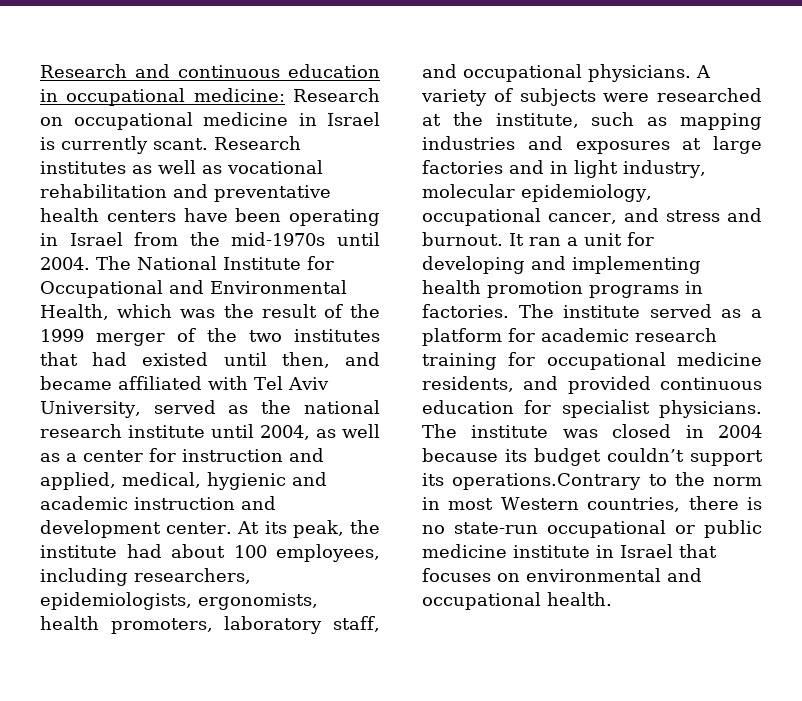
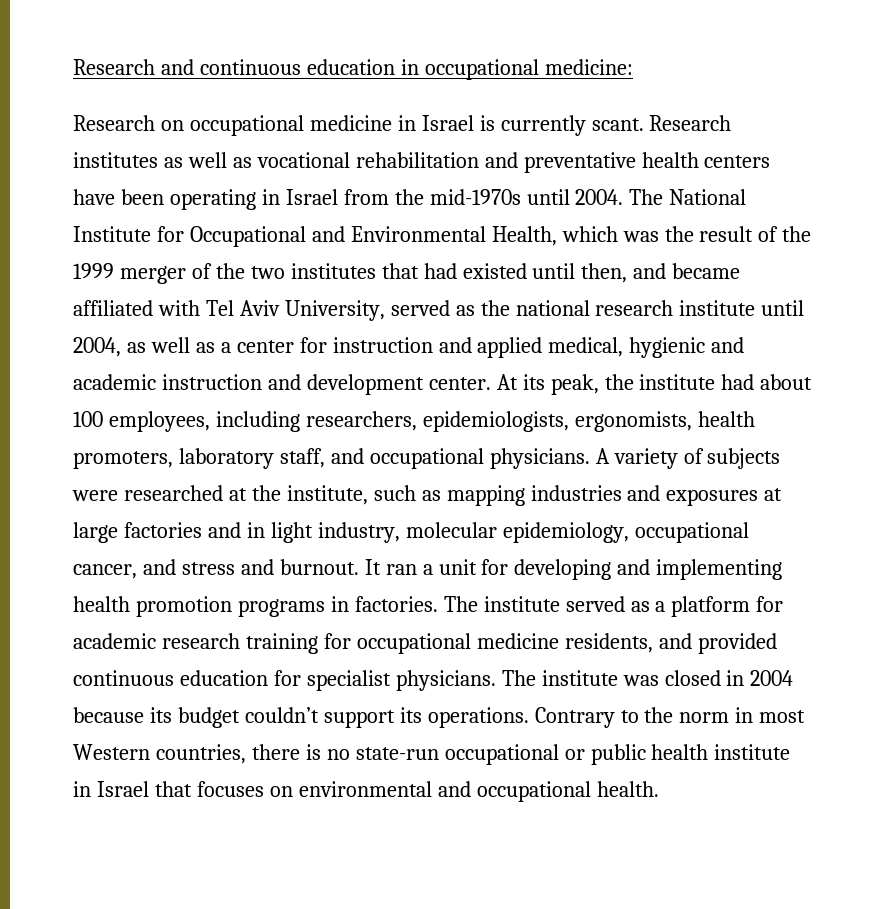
(285, 95) none -> (633, 67) //
[40,472,116,490] applied, -> [477,337,543,358] applied
[452,473,642,490] operations.Contrary -> [427,707,615,728] operations. Contrary
[422,544,507,558] medicine -> [651,744,709,760] health

